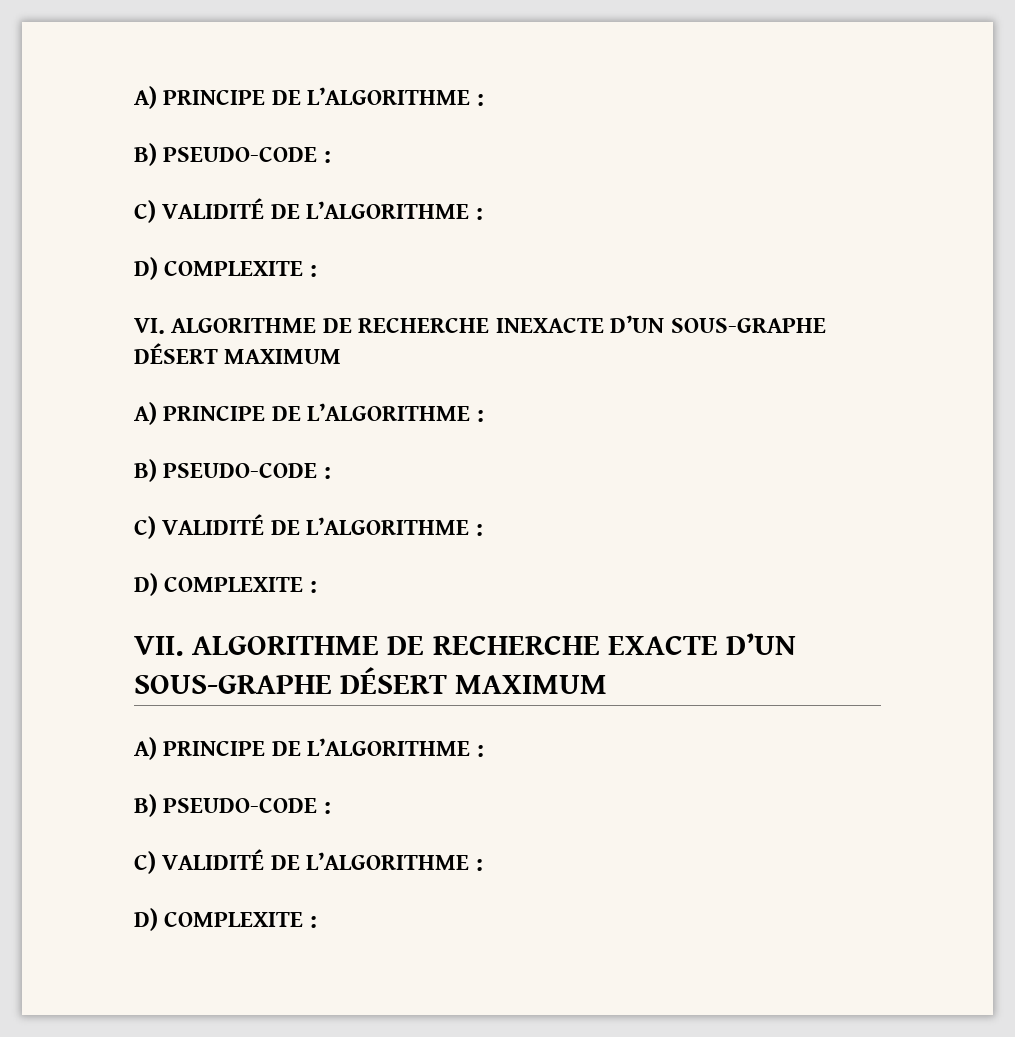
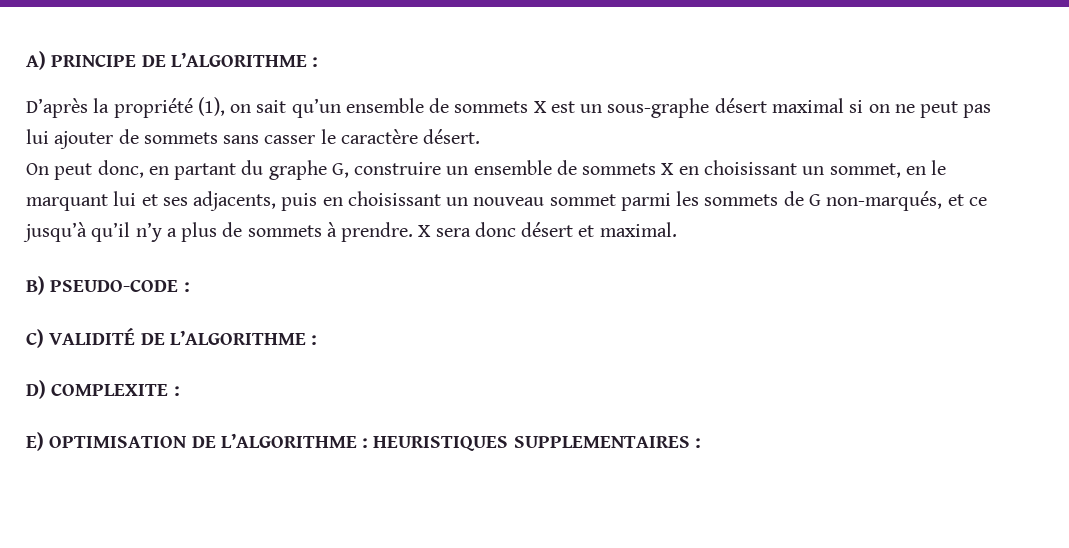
[134,86,484,109] A) PRINCIPE DE L’ALGORITHME : -> [26,51,319,70] [26,97,992,118] [26,129,481,149] [26,160,947,180] [26,191,987,211] [23,222,677,242] A) PRINCIPE DE L’ALGORITHME : // D’après la propriété (1), on sait qu’un ensemble de sommets X est un sous-graphe désert maximal si on ne peut pas lui ajouter de sommets sans casser le caractère désert. // On peut donc, en partant du graphe G, construire un ensemble de sommets X en choisissant un sommet, en le marquant lui et ses adjacents, puis en choisissant un nouveau sommet parmi les sommets de G non-marqués, et ce jusqu’à qu’il n’y a plus de sommets à prendre. X sera donc désert et maximal.
[134,315,826,334] [134,343,342,364] [134,402,484,425] [134,459,331,482] [134,514,483,539] [134,573,317,596] [134,633,797,656] [134,667,608,694] [134,737,484,760] [134,794,331,817] [134,849,483,874] [134,908,317,931] VI. ALGORITHME DE RECHERCHE INEXACTE D’UN SOUS-GRAPHE DÉSERT MAXIMUM // A) PRINCIPE DE L’ALGORITHME : // B) PSEUDO-CODE : // C) VALIDITÉ DE L’ALGORITHME : // D) COMPLEXITE : // VII. ALGORITHME DE RECHERCHE EXACTE D’UN SOUS-GRAPHE DÉSERT MAXIMUM // A) PRINCIPE DE L’ALGORITHME : // B) PSEUDO-CODE : // C) VALIDITÉ DE L’ALGORITHME : // D) COMPLEXITE : -> [26,432,701,451] E) OPTIMISATION DE L’ALGORITHME : HEURISTIQUES SUPPLEMENTAIRES :

